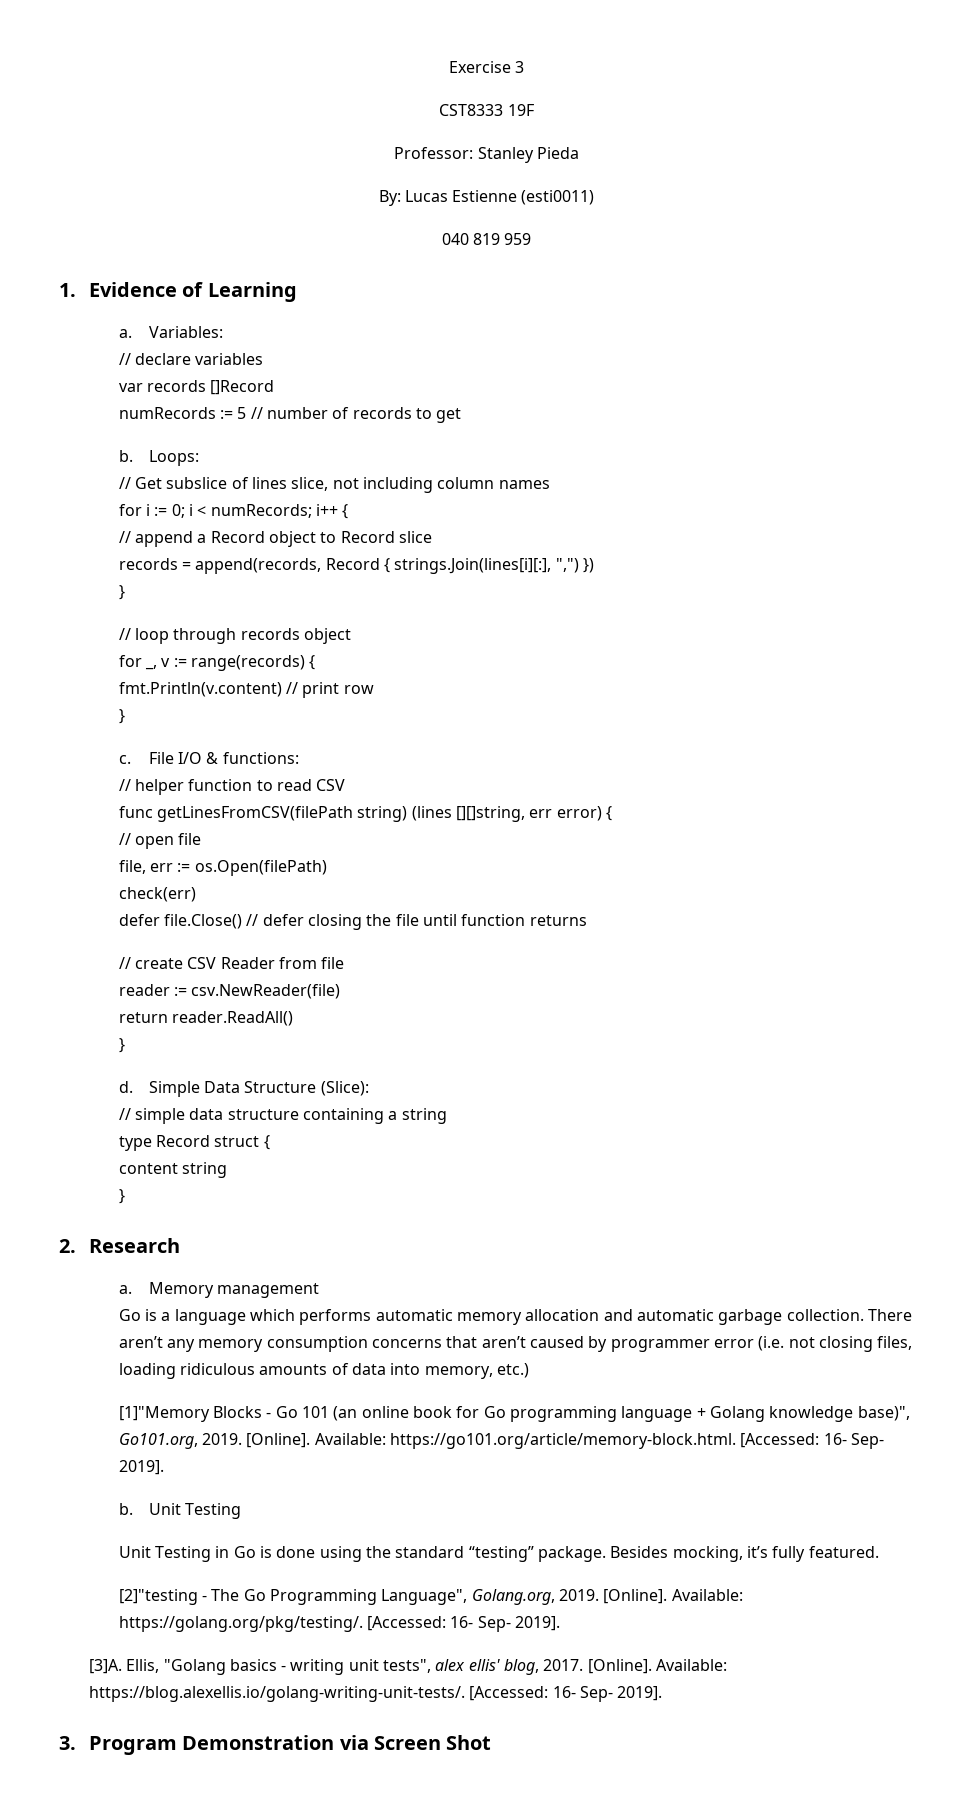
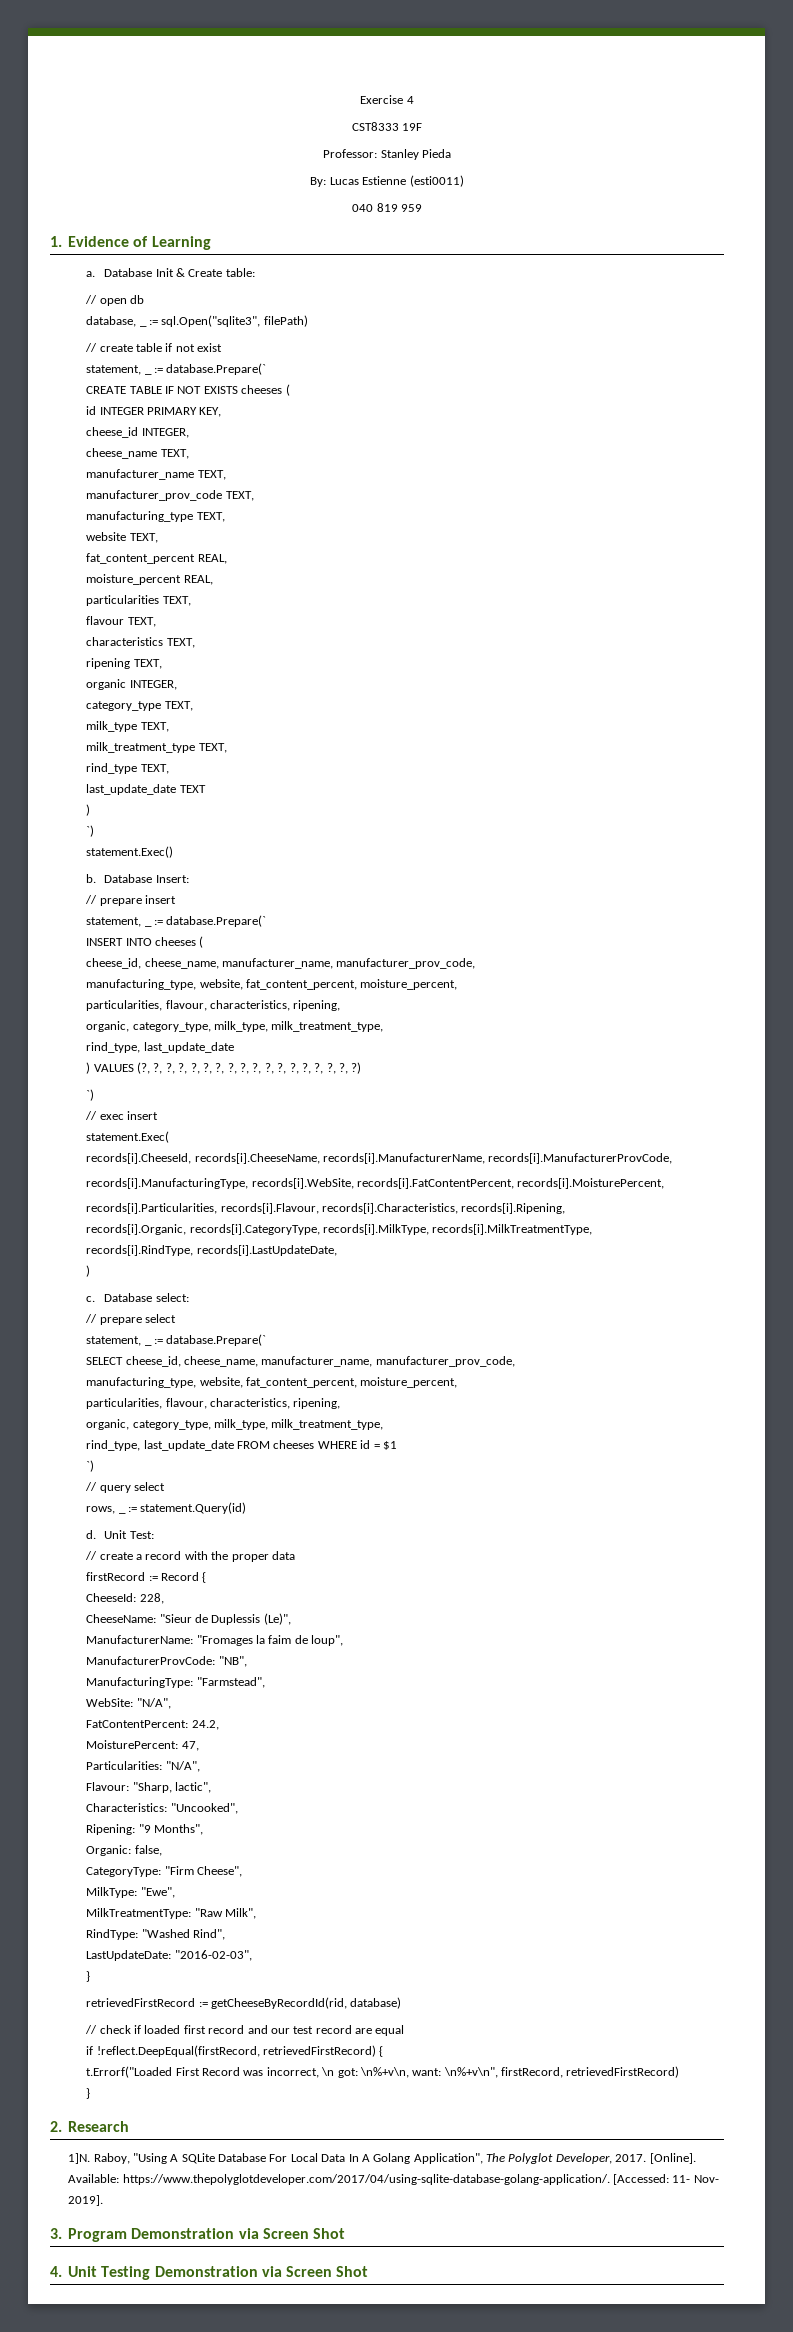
[515,61,525,73] 3 -> [406,96,414,104] 4
[148,326,223,338] [118,353,264,365] [118,380,275,395] [118,407,462,423] [118,450,199,466] [118,477,550,493] [118,504,349,519] [118,531,433,547] [118,558,595,574] [118,585,125,600] [118,628,352,644] [118,655,316,671] [118,682,374,698] [118,709,125,724] [118,752,299,764] [118,779,346,795] [118,806,613,822] [118,833,202,849] [118,860,327,876] [118,887,196,902] [118,914,587,930] [118,957,345,969] [118,984,341,999] [118,1011,294,1026] [118,1038,125,1053] [118,1081,369,1097] [118,1108,447,1124] [118,1135,270,1151] [118,1162,228,1178] [118,1189,125,1204] [59,1238,180,1253] [118,1282,319,1298] [118,1309,912,1325] [118,1336,913,1352] [118,1363,530,1379] [118,1406,910,1422] [118,1433,885,1449] [118,1460,164,1475] [118,1503,241,1519] [118,1546,879,1562] [118,1589,743,1605] [118,1616,561,1632] [88,1659,728,1675] [88,1686,613,1702] Variables: // // declare variables // var records []Record // numRecords := 5 // number of records to get // b. Loops: // // Get subslice of lines slice, not including column names // for i := 0; i < numRecords; i++ { // // append a Record object to Record slice // records = append(records, Record { strings.Join(lines[i][:], ",") }) // } // // loop through records object // for _, v := range(records) { // fmt.Println(v.content) // print row // } // c. File I/O & functions: // // helper function to read CSV // func getLinesFromCSV(filePath string) (lines [][]string, err error) { // // open file // file, err := os.Open(filePath) // check(err) // defer file.Close() // defer closing the file until function returns // // create CSV Reader from file // reader := csv.NewReader(file) // return reader.ReadAll() // } // d. Simple Data Structure (Slice): // // simple data structure containing a string // type Record struct { // content string // } // 2. Research // a. Memory management // Go is a language which performs automatic memory allocation and automatic garbage collection. There aren’t any memory consumption concerns that aren’t caused by programmer error (i.e. not closing files, loading ridiculous amounts of data into memory, etc.) // [1]"Memory Blocks - Go 101 (an online book for Go programming language + Golang knowledge base)", Go101.org, 2019. [Online]. Available: https://go101.org/article/memory-block.html. [Accessed: 16- Sep- 2019]. // b. Unit Testing // Unit Testing in Go is done using the standard “testing” package. Besides mocking, it’s fully featured. // [2]"testing - The Go Programming Language", Golang.org, 2019. [Online]. Available: https://golang.org/pkg/testing/. [Accessed: 16- Sep- 2019]. // [3]A. Ellis, "Golang basics - writing unit tests", alex ellis' blog, 2017. [Online]. Available: https://blog.alexellis.io/golang-writing-unit-tests/. [Accessed: 16- Sep- -> [104,268,255,277] [85,295,144,306] [86,316,147,327] [148,315,308,327] [85,343,223,352] [86,365,152,375] [153,363,267,375] [86,384,290,396] [86,406,222,417] [86,427,189,438] [86,448,189,459] [86,469,226,480] [86,490,254,501] [86,511,225,522] [86,532,158,543] [86,553,227,564] [86,574,213,585] [86,595,191,606] [86,616,156,627] [86,637,195,648] [86,658,162,669] [86,679,177,690] [86,701,193,711] [86,721,169,732] [86,742,227,753] [86,763,169,774] [86,784,206,795] [86,804,91,816] [86,825,95,837] [86,846,174,858] [86,874,189,883] [85,895,176,906] [86,917,152,927] [153,915,267,927] [86,936,204,948] [86,958,476,969] [86,979,458,990] [86,1000,341,1011] [86,1021,384,1032] [86,1042,234,1053] [86,1062,362,1074] [86,1089,95,1101] [85,1111,158,1120] [86,1131,170,1143] [86,1153,673,1164] [86,1178,665,1189] [86,1203,566,1214] [86,1224,593,1235] [86,1245,337,1256] [86,1265,91,1277] [86,1293,189,1302] [85,1314,176,1325] [86,1336,152,1346] [153,1334,267,1346] [86,1356,515,1367] [86,1377,458,1388] [86,1398,341,1409] [86,1419,384,1430] [86,1440,397,1451] [86,1460,95,1472] [85,1482,165,1493] [86,1506,126,1514] [127,1502,247,1514] [86,1530,154,1539] [85,1551,295,1562] [86,1572,207,1583] [86,1593,164,1604] [86,1613,291,1625] [86,1635,344,1646] [86,1656,247,1667] [86,1677,265,1688] [86,1698,171,1709] [86,1720,219,1730] [86,1740,199,1751] [86,1761,200,1772] [86,1782,211,1793] [86,1803,238,1814] [86,1824,203,1835] [86,1845,162,1856] [86,1866,242,1877] [86,1887,175,1898] [86,1908,256,1919] [86,1929,225,1940] [86,1950,252,1961] [86,1971,91,1982] [86,1997,402,2009] [85,2025,405,2036] [86,2045,384,2057] [86,2066,680,2078] [86,2088,91,2099] [50,2121,130,2132] [68,2153,696,2164] [68,2174,719,2185] Database Init & Create table: // // open db // database, _ := sql.Open("sqlite3", filePath) // // create table if not exist // statement, _ := database.Prepare(` // CREATE TABLE IF NOT EXISTS cheeses ( // id INTEGER PRIMARY KEY, // cheese_id INTEGER, // cheese_name TEXT, // manufacturer_name TEXT, // manufacturer_prov_code TEXT, // manufacturing_type TEXT, // website TEXT, // fat_content_percent REAL, // moisture_percent REAL, // particularities TEXT, // flavour TEXT, // characteristics TEXT, // ripening TEXT, // organic INTEGER, // category_type TEXT, // milk_type TEXT, // milk_treatment_type TEXT, // rind_type TEXT, // last_update_date TEXT // ) // `) // statement.Exec() // b. Database Insert: // // prepare insert // statement, _ := database.Prepare(` // INSERT INTO cheeses ( // cheese_id, cheese_name, manufacturer_name, manufacturer_prov_code, // manufacturing_type, website, fat_content_percent, moisture_percent, // particularities, flavour, characteristics, ripening, // organic, category_type, milk_type, milk_treatment_type, // rind_type, last_update_date // ) VALUES (?, ?, ?, ?, ?, ?, ?, ?, ?, ?, ?, ?, ?, ?, ?, ?, ?, ?) // `) // // exec insert // statement.Exec( // records[i].CheeseId, records[i].CheeseName, records[i].ManufacturerName, records[i].ManufacturerProvCode, // records[i].ManufacturingType, records[i].WebSite, records[i].FatContentPercent, records[i].MoisturePercent, // records[i].Particularities, records[i].Flavour, records[i].Characteristics, records[i].Ripening, // records[i].Organic, records[i].CategoryType, records[i].MilkType, records[i].MilkTreatmentType, // records[i].RindType, records[i].LastUpdateDate, // ) // c. Database select: // // prepare select // statement, _ := database.Prepare(` // SELECT cheese_id, cheese_name, manufacturer_name, manufacturer_prov_code, // manufacturing_type, website, fat_content_percent, moisture_percent, // particularities, flavour, characteristics, ripening, // organic, category_type, milk_type, milk_treatment_type, // rind_type, last_update_date FROM cheeses WHERE id = $1 // `) // // query select // rows, _ := statement.Query(id) // d. Unit Test: // // create a record with the proper data // firstRecord := Record { // CheeseId: 228, // CheeseName: "Sieur de Duplessis (Le)", // ManufacturerName: "Fromages la faim de loup", // ManufacturerProvCode: "NB", // ManufacturingType: "Farmstead", // WebSite: "N/A", // FatContentPercent: 24.2, // MoisturePercent: 47, // Particularities: "N/A", // Flavour: "Sharp, lactic", // Characteristics: "Uncooked", // Ripening: "9 Months", // Organic: false, // CategoryType: "Firm Cheese", // MilkType: "Ewe", // MilkTreatmentType: "Raw Milk", // RindType: "Washed Rind", // LastUpdateDate: "2016-02-03", // } // retrievedFirstRecord := getCheeseByRecordId(rid, database) // // check if loaded first record and our test record are equal // if !reflect.DeepEqual(firstRecord, retrievedFirstRecord) { // t.Errorf("Loaded First Record was incorrect, \n got: \n%+v\n, want: \n%+v\n", firstRecord, retrievedFirstRecord) // } // 2. Research // 1]N. Raboy, "Using A SQLite Database For Local Data In A Golang Application", The Polyglot Developer, 2017. [Online]. Available: https://www.thepolyglotdeveloper.com/2017/04/using-sqlite-database-golang-application/. [Accessed: 11- Nov-
(492, 1742) none -> [50,2266,369,2280] // 4. Unit Testing Demonstration via Screen Shot

